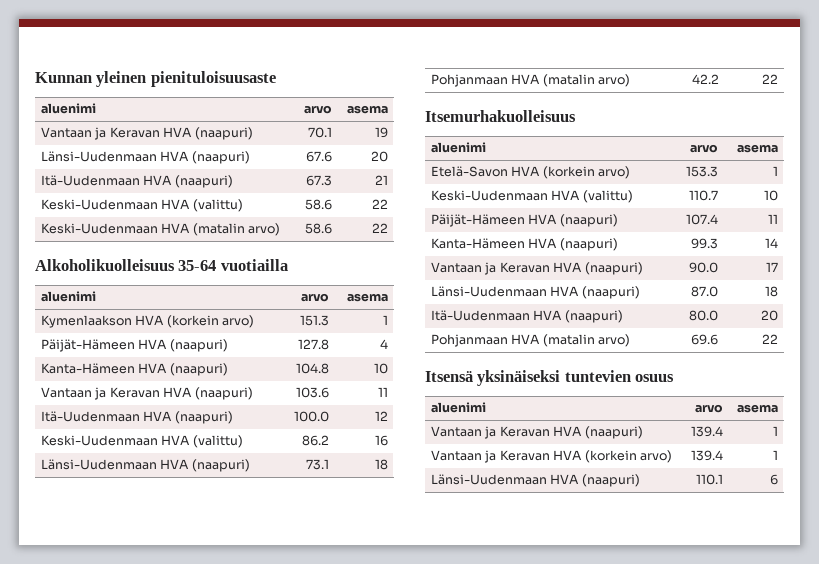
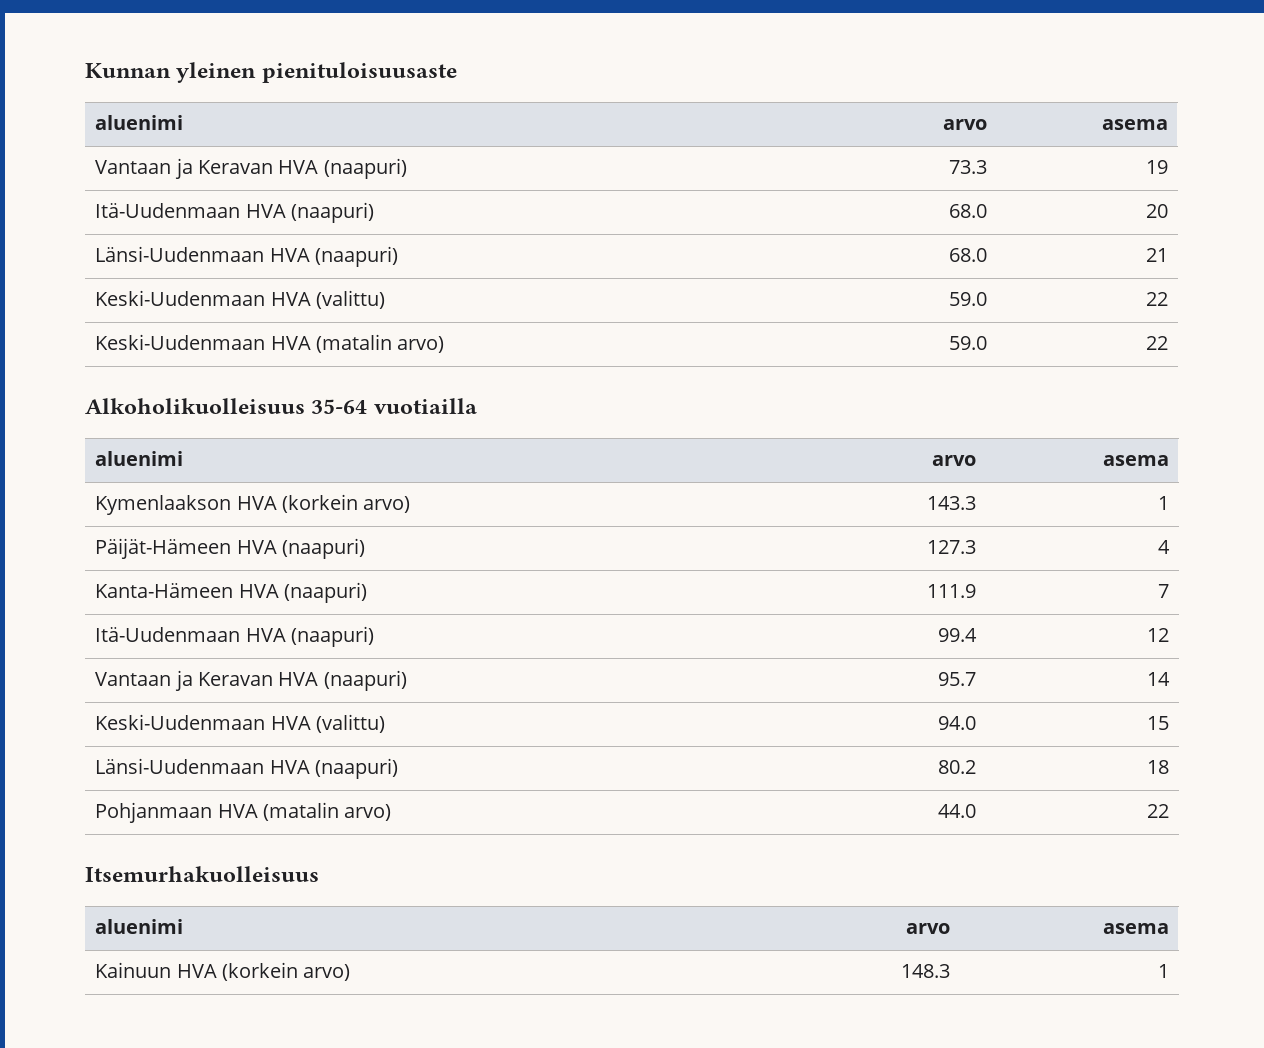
[307,127,332,138] 70.1 -> [948,160,987,174] 73.3
[41,151,250,164] [305,151,332,162] [370,151,388,162] [41,175,233,188] [305,175,332,186] Länsi-Uudenmaan HVA (naapuri) | 67.6 | 20 // Itä-Uudenmaan HVA (naapuri) | 67.3 -> [95,202,374,223] [948,204,987,218] [1145,204,1168,218] [95,246,398,267] [948,248,987,262] Itä-Uudenmaan HVA (naapuri) | 68.0 | 20 // Länsi-Uudenmaan HVA (naapuri) | 68.0
[304,199,332,210] 58.6 -> [948,292,987,306] 59.0
[304,223,332,234] 58.6 -> [948,336,987,350] 59.0
[299,315,329,326] 151.3 -> [926,496,976,510] 143.3
[297,339,329,350] 127.8 -> [926,540,976,554] 127.3
[295,363,329,374] [373,363,388,374] [41,387,253,400] [295,387,329,398] [377,387,388,397] [41,411,233,424] [293,411,329,422] [374,411,388,421] [41,435,243,448] [301,435,329,446] [374,435,388,446] [41,459,250,472] [305,459,329,470] 104.8 | 10 // Vantaan ja Keravan HVA (naapuri) | 103.6 | 11 // Itä-Uudenmaan HVA (naapuri) | 100.0 | 12 // Keski-Uudenmaan HVA (valittu) | 86.2 | 16 // Länsi-Uudenmaan HVA (naapuri) | 73.1 -> [926,584,976,598] [1157,584,1169,598] [95,626,374,647] [937,628,977,642] [1146,628,1169,642] [95,670,407,691] [937,672,976,686] [1146,672,1170,686] [95,714,385,733] [937,716,976,730] [1146,716,1169,730] [95,758,398,779] [937,760,976,774] 111.9 | 7 // Itä-Uudenmaan HVA (naapuri) | 99.4 | 12 // Vantaan ja Keravan HVA (naapuri) | 95.7 | 14 // Keski-Uudenmaan HVA (valittu) | 94.0 | 15 // Länsi-Uudenmaan HVA (naapuri) | 80.2
[691,74,719,84] 42.2 -> [937,804,976,818] 44.0
[431,166,631,179] [685,166,718,177] [772,166,778,176] [431,190,633,203] [688,190,718,201] [763,190,778,201] [431,214,618,227] [685,214,718,225] [767,214,778,224] [431,238,618,251] [690,238,718,249] [764,238,778,248] [431,262,643,275] [688,262,718,273] [765,262,778,272] [431,286,640,299] [690,286,718,297] [764,286,778,297] [431,310,623,323] [688,310,718,321] [760,310,778,321] [431,334,631,347] [690,334,718,345] [761,334,778,344] [425,370,675,386] [431,402,487,413] [694,404,723,413] [736,404,778,413] [431,426,643,439] [690,426,723,437] [772,426,778,436] [431,450,672,463] [690,450,723,461] [772,450,778,460] [431,474,640,487] [695,474,723,485] [769,474,778,485] Etelä-Savon HVA (korkein arvo) | 153.3 | 1 // Keski-Uudenmaan HVA (valittu) | 110.7 | 10 // Päijät-Hämeen HVA (naapuri) | 107.4 | 11 // Kanta-Hämeen HVA (naapuri) | 99.3 | 14 // Vantaan ja Keravan HVA (naapuri) | 90.0 | 17 // Länsi-Uudenmaan HVA (naapuri) | 87.0 | 18 // Itä-Uudenmaan HVA (naapuri) | 80.0 | 20 // Pohjanmaan HVA (matalin arvo) | 69.6 | 22 // Itsensä yksinäiseksi tuntevien osuus // aluenimi | arvo | asema // Vantaan ja Keravan HVA (naapuri) | 139.4 | 1 // Vantaan ja Keravan HVA (korkein arvo) | 139.4 | 1 // Länsi-Uudenmaan HVA (naapuri) | 110.1 | 6 -> [95,962,351,981] [900,964,950,978] [1157,964,1169,978] Kainuun HVA (korkein arvo) | 148.3 | 1

